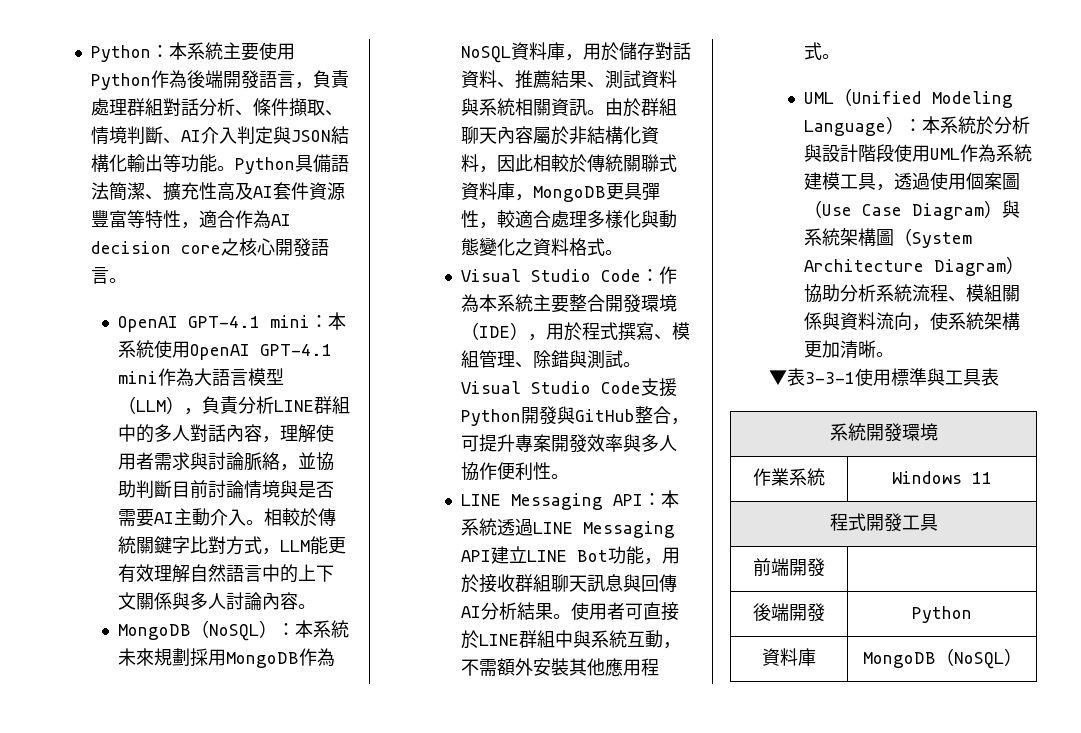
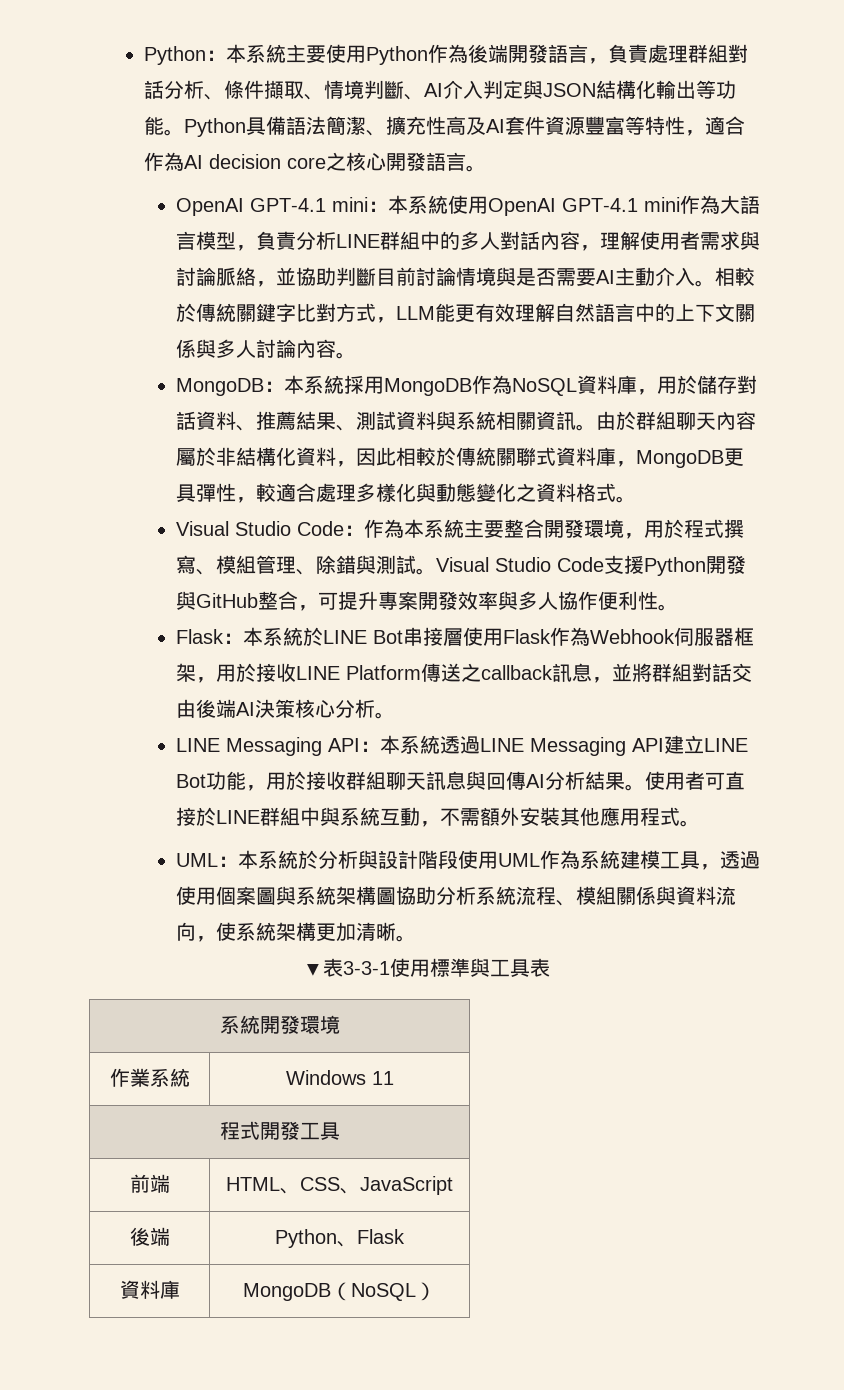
[118,396,185,414] （LLM） -> (237, 241) none
[191,620,350,641] [118,648,191,666] （NoSQL）：本系統未來規劃 -> [264,375,345,394] ：本系統
[461,322,529,340] （IDE） -> (625, 528) none
(570, 476) none -> [176,627,755,646] [176,663,753,683] [176,699,396,719] // Flask：本系統於LINE Bot串接層使用Flask作為Webhook伺服器框架，用於接收LINE Platform傳送之callback訊息，並將群組對話交由後端AI決策核心分析。
[834,88,1014,108] [804,116,905,136] （Unified Modeling Language） -> (219, 860) none
[804,200,1021,220] [804,228,973,248] [804,256,1025,276] （Use Case Diagram）與系統架構圖（System Architecture Diagram） -> [276,886,397,905] 與系統架構圖
[789,558,825,577] [753,603,825,622] [912,606,972,623] 開發 | // 後端開發 | Python -> [226,1176,453,1195] [129,1227,170,1246] [275,1229,405,1248] | HTML、CSS、JavaScript // 後端 | Python、Flask

